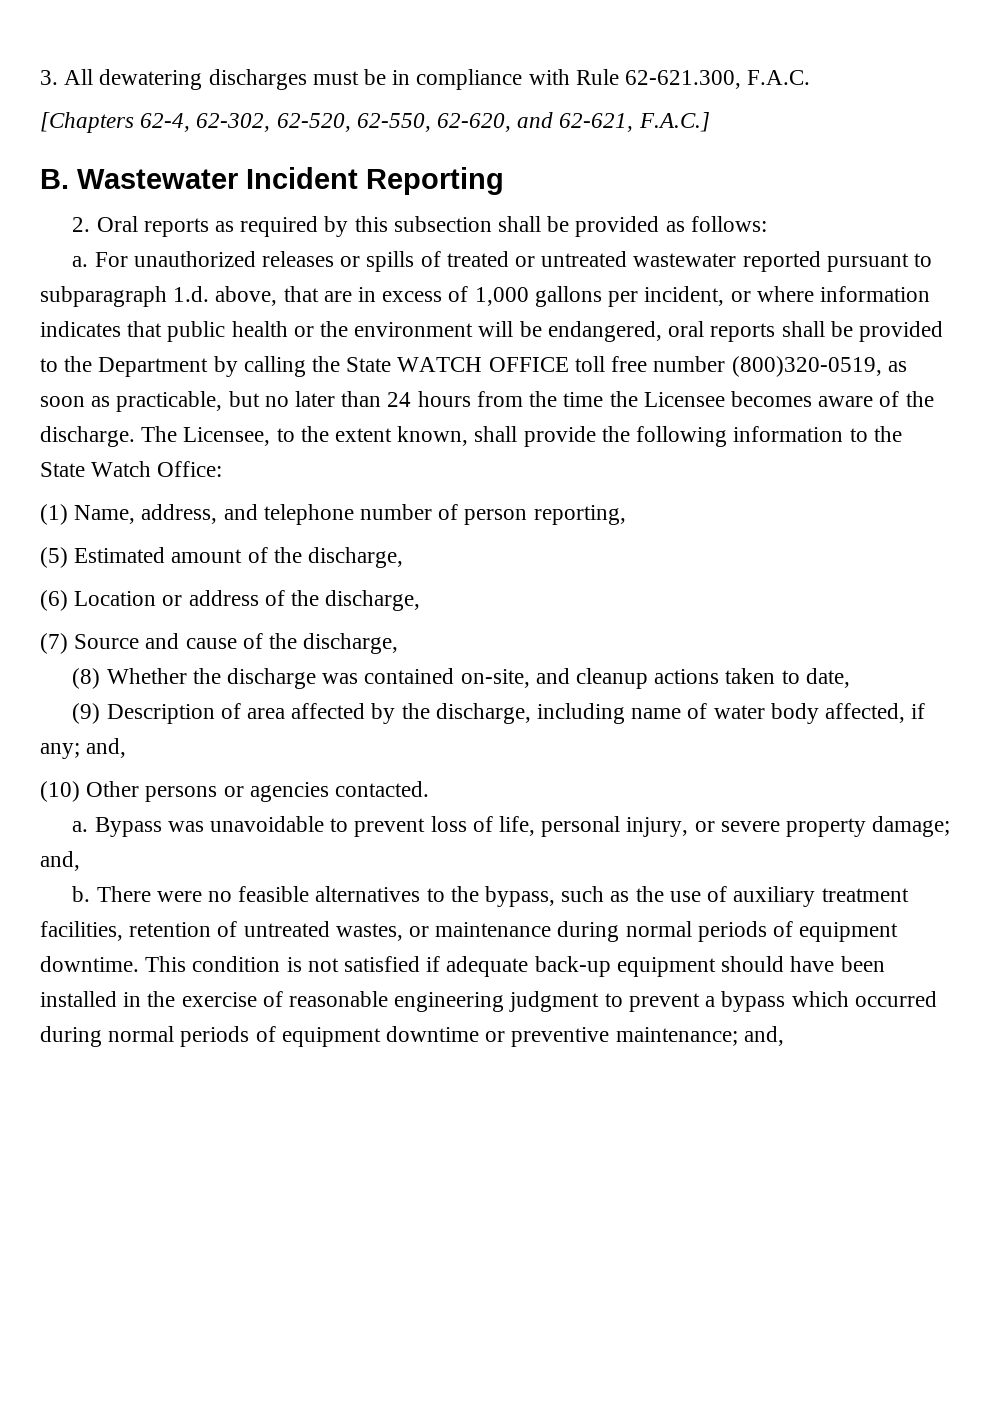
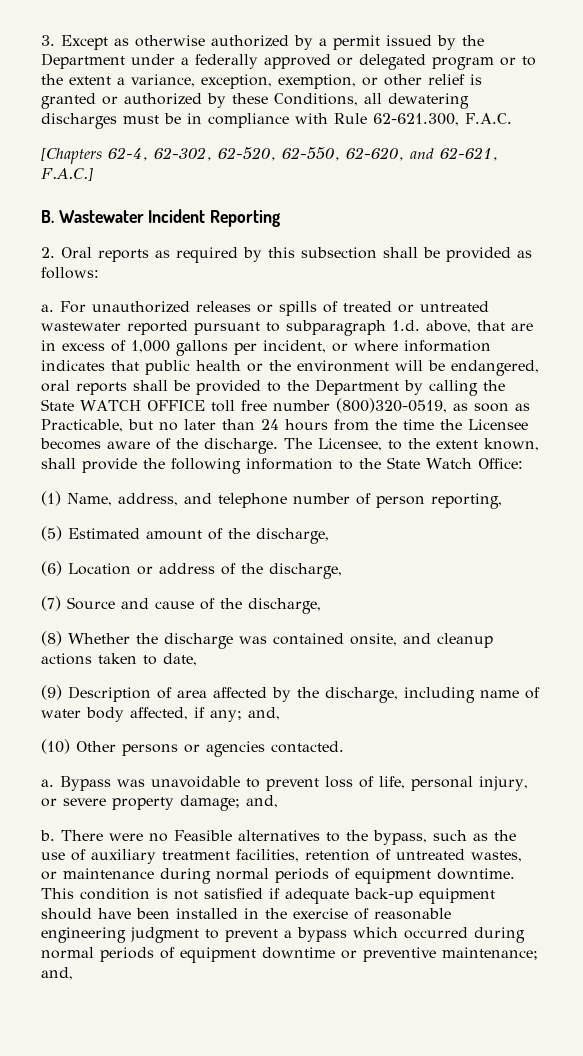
[64,69,94,85] All -> [61,35,484,50] [41,53,536,70] [41,74,482,89] [41,93,382,109] Except as otherwise authorized by a permit issued by the Department under a federally approved or delegated program or to the extent a variance, exception, exemption, or other relief is granted or authorized by these Conditions, all
[116,391,223,412] practicable, -> [41,419,123,432] Practicable,
[460,669,530,688] on-site, -> [350,633,397,646] onsite,
[238,886,310,902] feasible -> [174,830,232,841] Feasible

